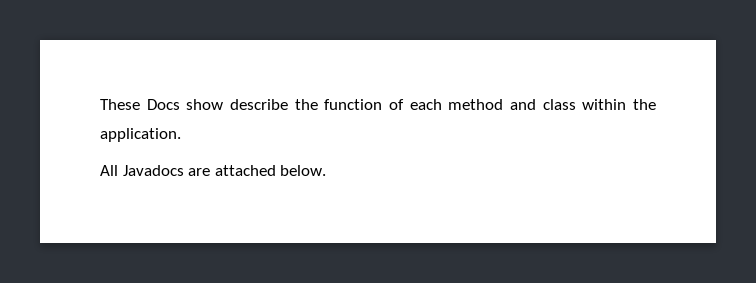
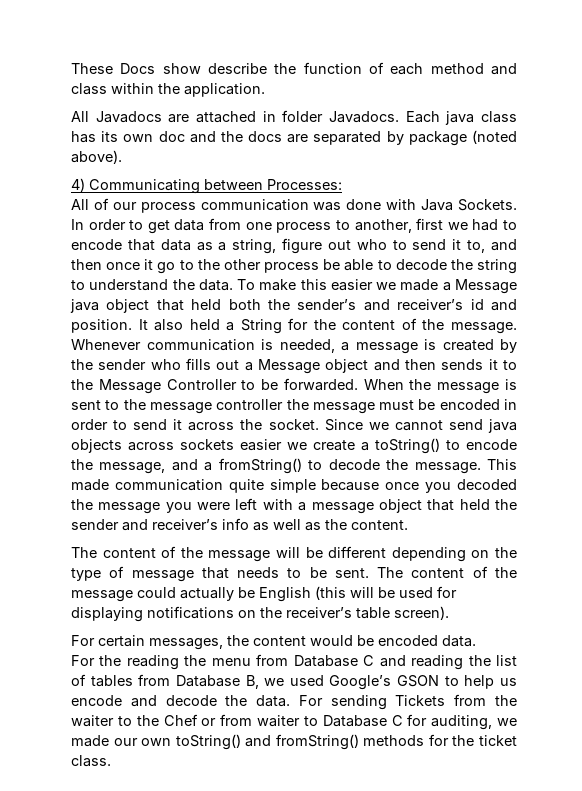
[280,165,327,176] below. -> [262,110,517,125] [71,130,517,146] [71,150,122,164] [71,178,342,194] [71,198,518,213] [71,218,518,234] [71,238,518,254] [71,259,517,274] [71,279,517,294] [70,299,517,313] [71,318,517,334] [71,339,517,354] [71,358,517,374] [71,378,517,394] [71,399,517,414] [71,419,517,433] [71,438,517,454] [71,458,517,474] [71,479,517,493] [71,498,517,514] [71,518,408,531] [71,546,517,562] [71,566,517,582] [71,586,457,602] [71,606,449,622] [71,635,476,650] [71,654,517,670] [71,674,517,690] [71,694,517,710] [71,714,517,730] [71,734,517,750] [71,755,111,767] in folder Javadocs. Each java class has its own doc and the docs are separated by package (noted above). // 4) Communicating between Processes: // All of our process communication was done with Java Sockets. In order to get data from one process to another, first we had to encode that data as a string, figure out who to send it to, and then once it go to the other process be able to decode the string to understand the data. To make this easier we made a Message java object that held both the sender’s and receiver’s id and position. It also held a String for the content of the message. Whenever communication is needed, a message is created by the sender who fills out a Message object and then sends it to the Message Controller to be forwarded. When the message is sent to the message controller the message must be encoded in order to send it across the socket. Since we cannot send java objects across sockets easier we create a toString() to encode the message, and a fromString() to decode the message. This made communication quite simple because once you decoded the message you were left with a message object that held the sender and receiver’s info as well as the content. // The content of the message will be different depending on the type of message that needs to be sent. The content of the message could actually be English (this will be used for displaying notifications on the receiver’s table screen). // For certain messages, the content would be encoded data. // For the reading the menu from Database C and reading the list of tables from Database B, we used Google’s GSON to help us encode and decode the data. For sending Tickets from the waiter to the Chef or from waiter to Database C for auditing, we made our own toString() and fromString() methods for the ticket class.

